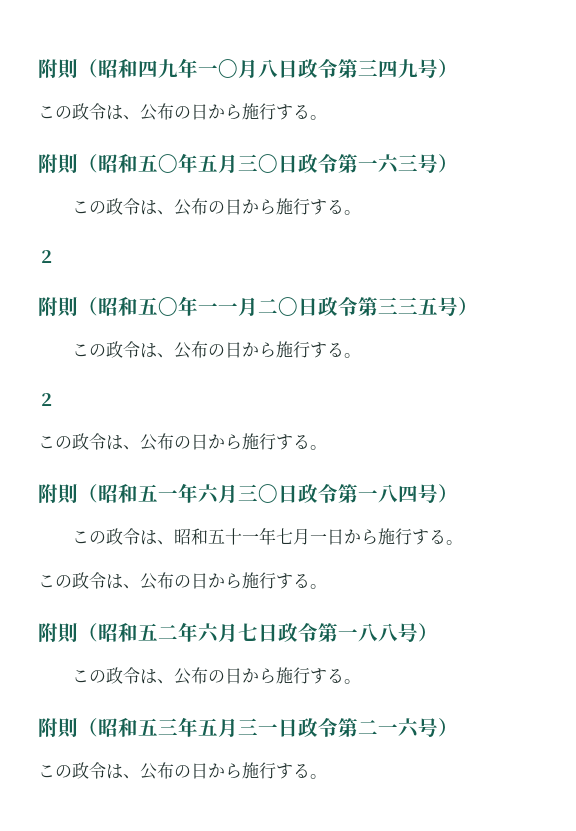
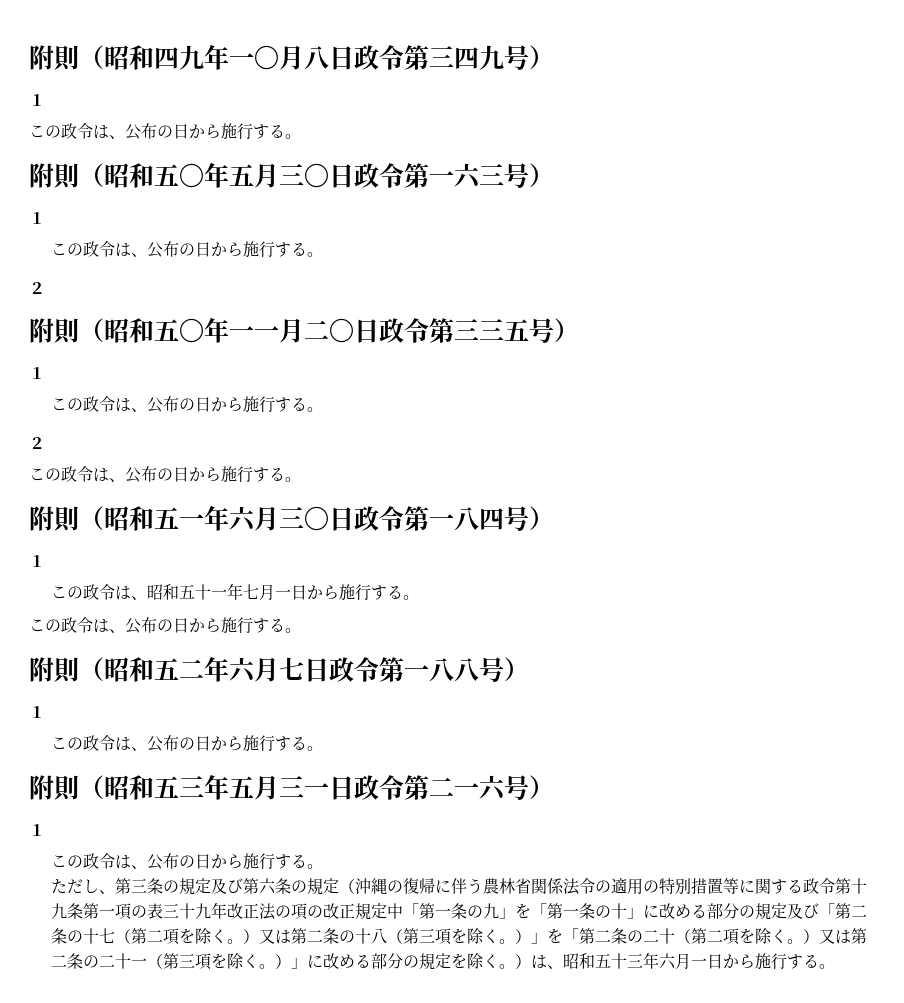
(458, 68) none -> [29,94,45,106] // １
(458, 163) none -> [29,212,45,224] // １
(478, 306) none -> [29,367,45,379] // １
(458, 493) none -> [29,555,45,567] // １
(438, 632) none -> [29,706,45,718] // １
[38,762,327,780] // この政令は、公布の日から施行する。 -> [29,824,45,836] [51,853,324,870] [51,877,868,895] [51,902,868,920] [51,928,868,945] [51,952,836,970] // １ // この政令は、公布の日から施行する。 // ただし、第三条の規定及び第六条の規定（沖縄の復帰に伴う農林省関係法令の適用の特別措置等に関する政令第十九条第一項の表三十九年改正法の項の改正規定中「第一条の九」を「第一条の十」に改める部分の規定及び「第二条の十七（第二項を除く。）又は第二条の十八（第三項を除く。）」を「第二条の二十（第二項を除く。）又は第二条の二十一（第三項を除く。）」に改める部分の規定を除く。）は、昭和五十三年六月一日から施行する。

